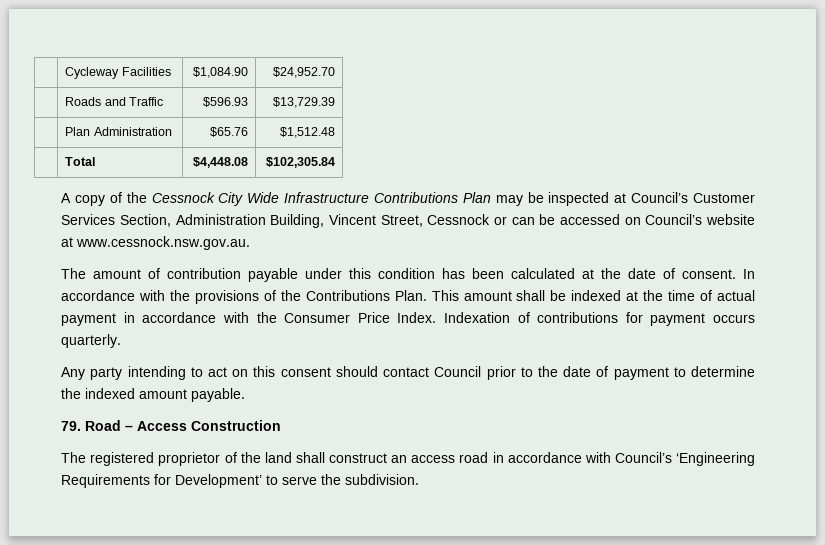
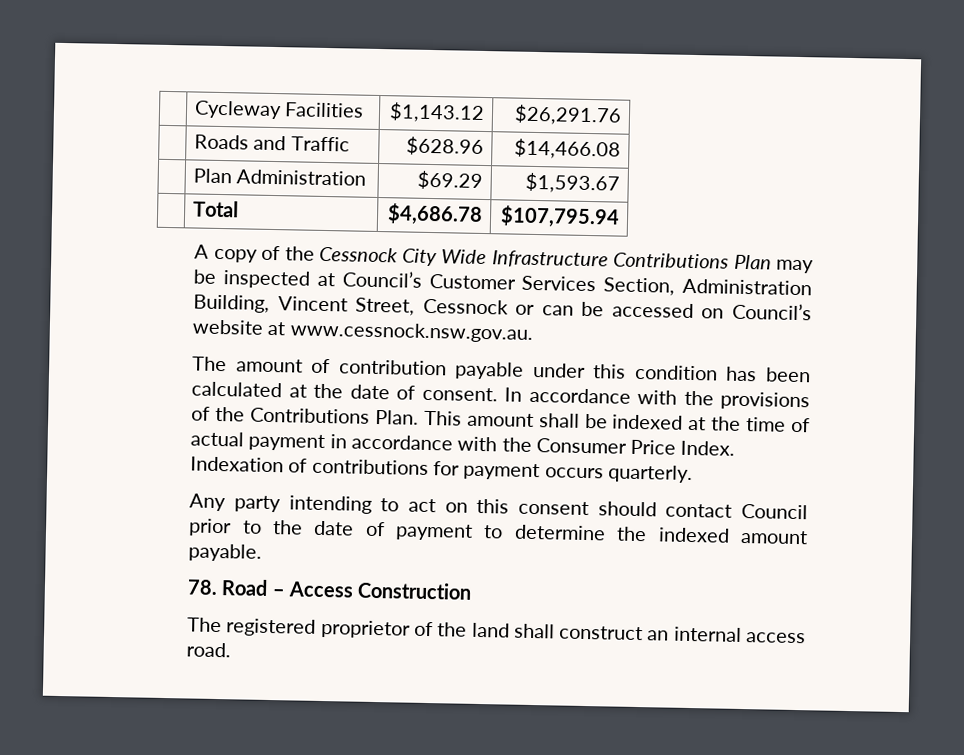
[192,67,248,78] [272,67,335,78] $1,084.90 | $24,952.70 -> [388,102,485,123] [513,104,622,126] $1,143.12 | $26,291.76
[202,97,248,107] [272,97,335,108] $596.93 | $13,729.39 -> [405,136,484,156] [513,138,621,160] $628.96 | $14,466.08
[209,127,248,137] [279,127,335,138] $65.76 | $1,512.48 -> [416,170,483,190] [524,172,620,194] $69.29 | $1,593.67
[192,157,248,168] [265,157,335,168] $4,448.08 | $102,305.84 -> [386,203,483,226] [499,205,620,229] $4,686.78 | $107,795.94
[61,421,82,431] 79. -> [187,579,219,596] 78.
[411,452,755,466] [61,474,420,488] access road in accordance with Council’s ‘Engineering Requirements for Development’ to serve the subdivision. -> [673,626,806,644] [186,642,232,658] internal access road.

